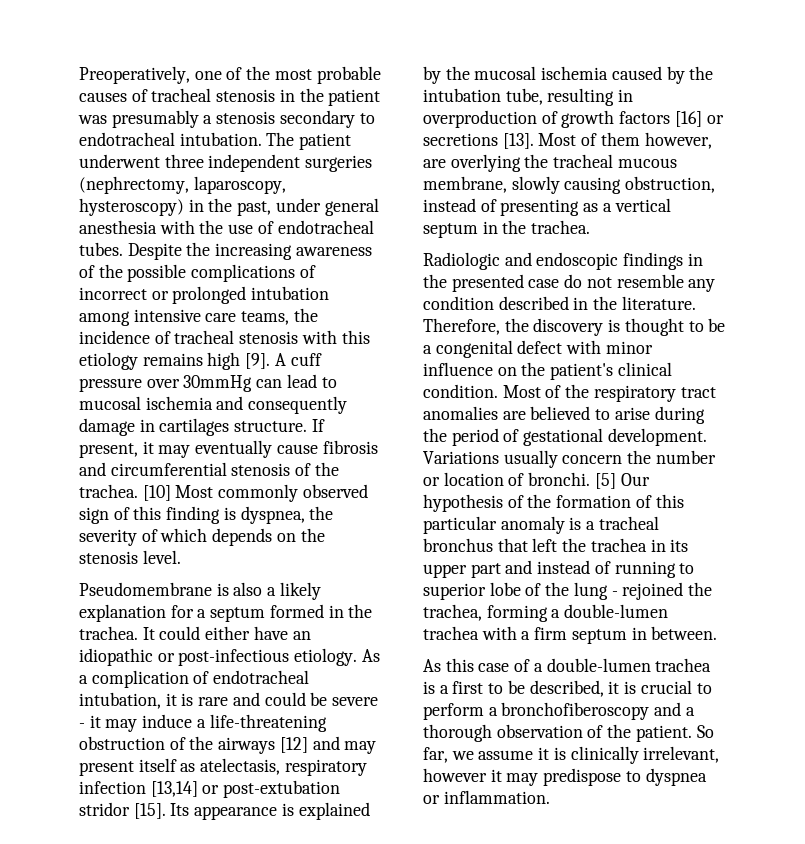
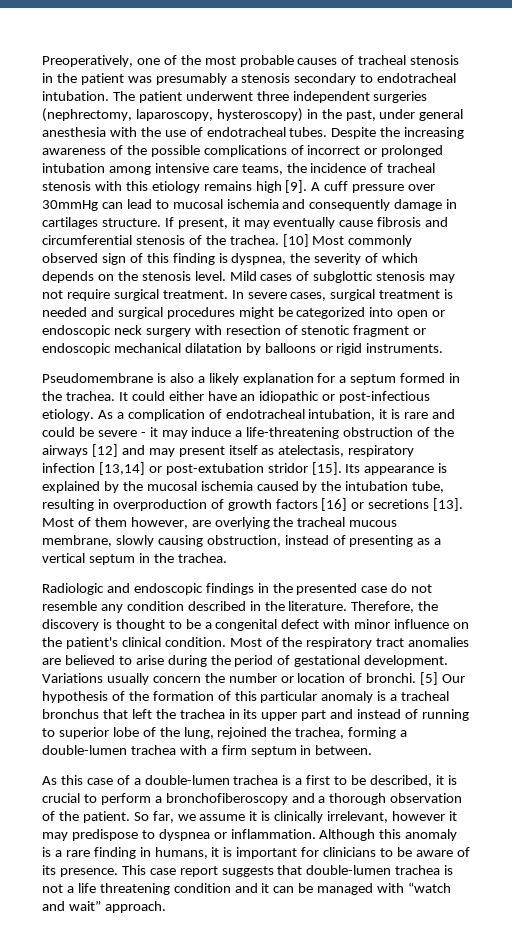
(181, 557) none -> [229,271,456,283] [42,289,454,301] [42,307,446,319] [42,325,427,337] [42,343,444,355] Mild cases of subglottic stenosis may not require surgical treatment. In severe cases, surgical treatment is needed and surgical procedures might be categorized into open or endoscopic neck surgery with resection of stenotic fragment or endoscopic mechanical dilatation by balloons or rigid instruments.
[573,582,618,600] lung - -> [183,727,214,739] lung,
(550, 797) none -> [319,829,458,841] [42,847,470,859] [42,865,454,877] [42,882,452,895] [42,900,166,913] Although this anomaly is a rare finding in humans, it is important for clinicians to be aware of its presence. This case report suggests that double-lumen trachea is not a life threatening condition and it can be managed with “watch and wait” approach.

